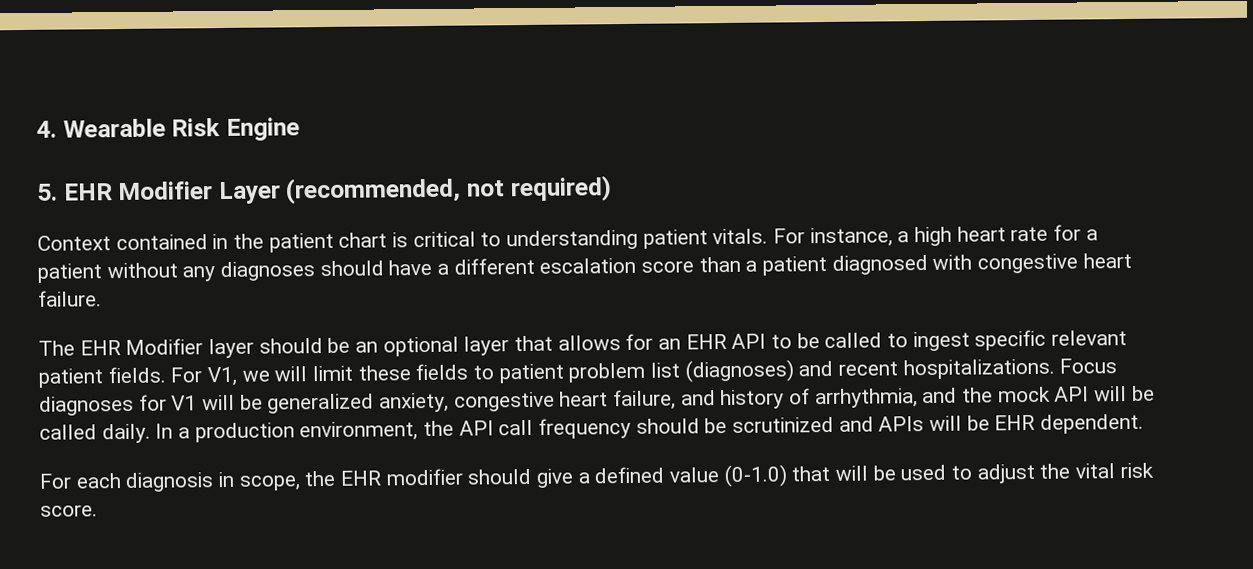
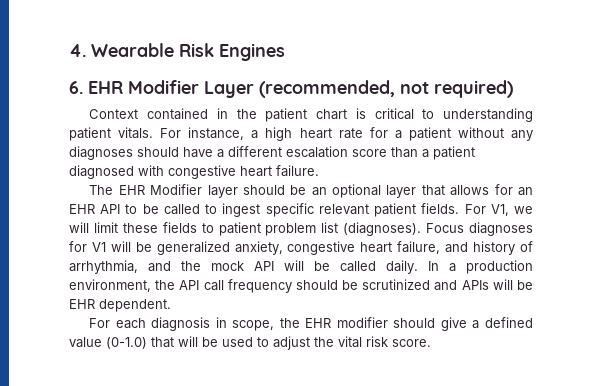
[225,117,300,141] [36,183,58,201] Engine // 5. -> [219,43,285,61] [69,81,83,94] Engines // 6.
[684,358,1055,383] (diagnoses) and recent hospitalizations. -> [343,222,422,236] (diagnoses).

